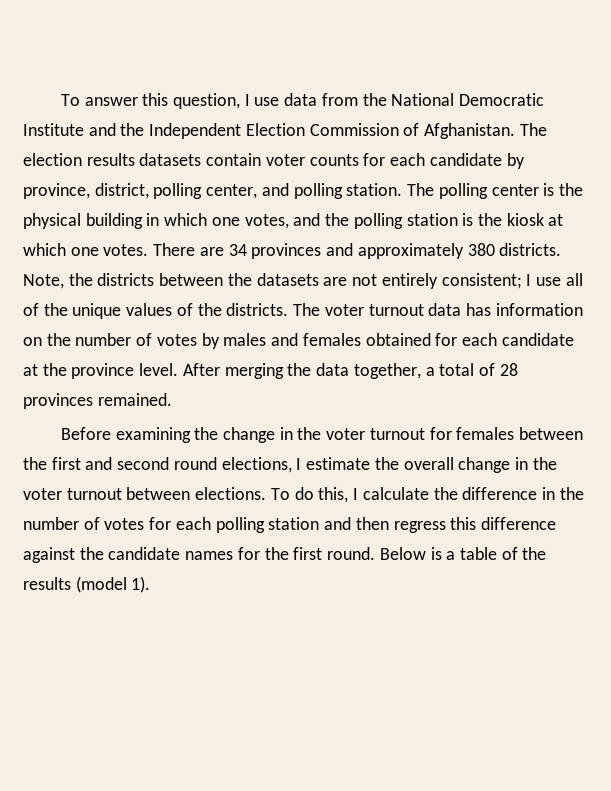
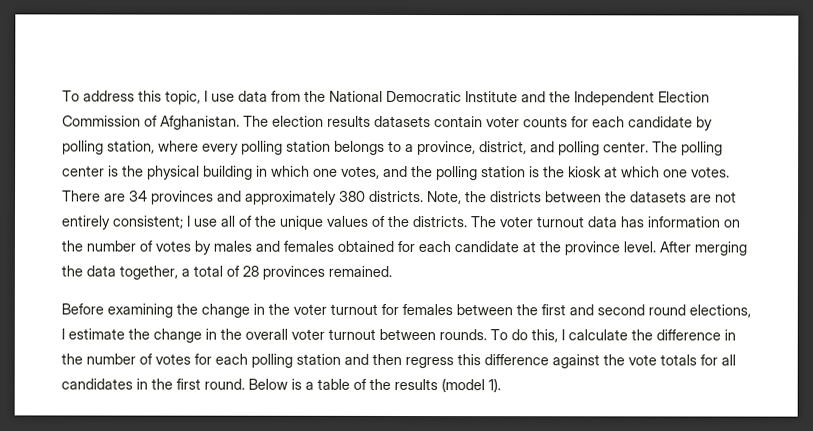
[60,93,240,109] To answer this question, -> [62,90,201,105] To address this topic,
[23,183,258,199] province, district, polling center, -> [62,140,527,156] polling station, where every polling station belongs to a province, district,
[346,183,403,196] station. -> [603,141,649,153] center.
[403,457,557,473] overall change in the -> [153,328,288,343] change in the overall
[195,487,267,500] elections. -> [439,329,487,341] rounds.
[108,547,260,560] candidate names for -> [628,354,736,366] [61,378,148,390] vote totals for all candidates in

